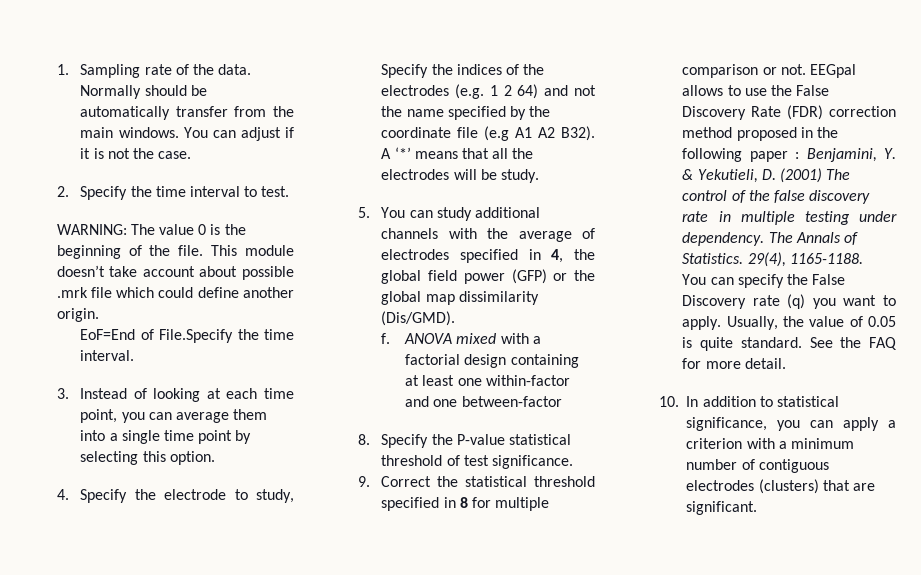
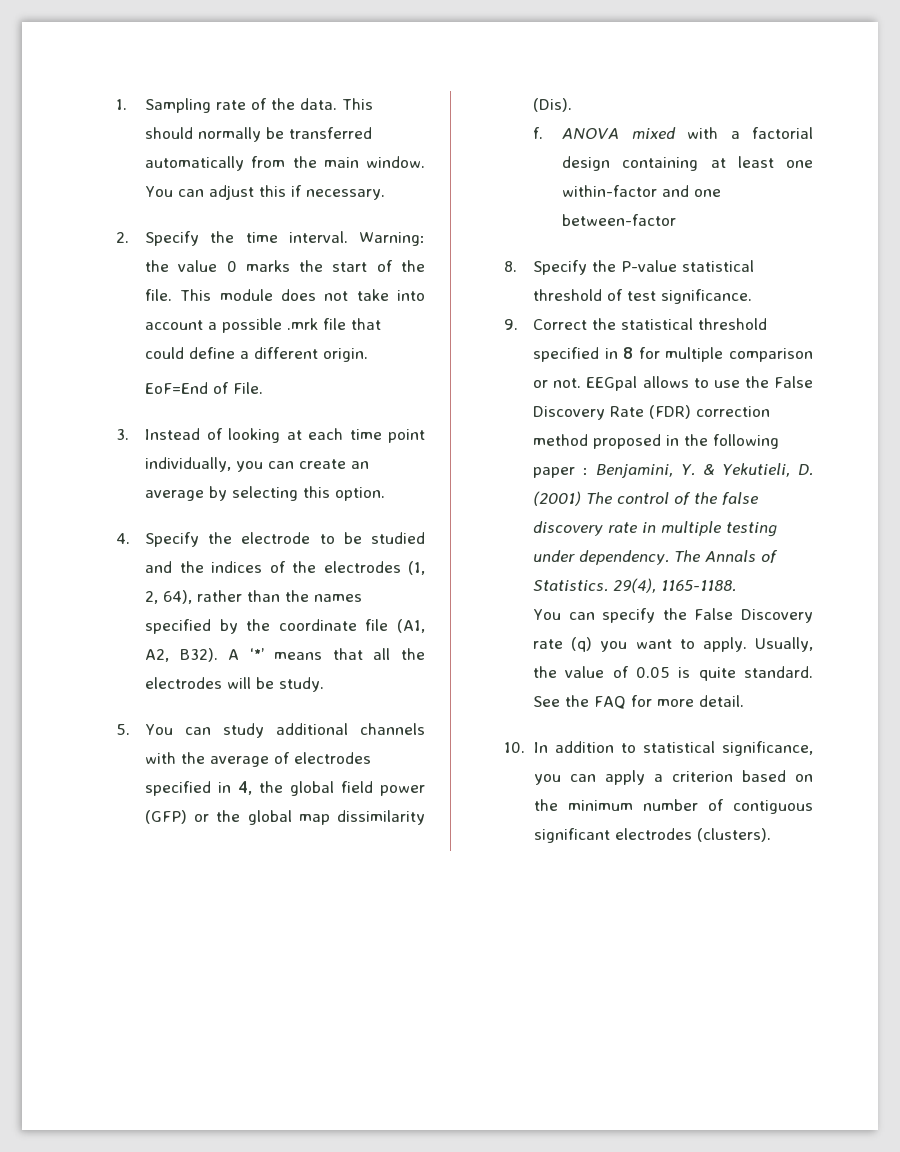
[80,85,207,99] [80,106,228,120] Normally should be automatically transfer -> [342,98,374,110] [145,127,373,142] [145,156,245,171] This should normally be transferred automatically
[118,127,179,138] windows. -> [366,156,425,168] window.
[285,127,294,138] [80,148,192,159] [56,186,290,200] [56,224,246,235] [56,245,121,259] if it is not the case. // 2. Specify the time interval to test. // WARNING: The value 0 is the beginning -> [259,185,386,200] [116,231,425,246] [145,260,368,272] this if necessary. // 2. Specify the time interval. Warning: the value 0 marks the start
[56,265,238,277] doesn’t take account about -> [281,289,425,301] [145,320,218,330] does not take into account a
[116,287,155,298] which -> [351,318,382,330] that
[243,287,294,298] another -> [240,347,319,359] a different
[159,329,294,343] [80,350,135,361] File.Specify the time interval. -> [233,382,264,394] File.
[80,409,268,423] [80,430,233,444] point, you can average them into a single time point -> [388,429,425,443] [145,457,370,472] [145,490,205,501] point individually, you can create an average
[256,489,294,503] [381,64,429,78] study, Specify -> [343,532,425,544] [145,561,173,573] be studied and
[455,84,596,99] [381,106,444,117] (e.g. 1 2 64) and not the name -> [408,561,425,575] [145,590,363,604] (1, 2, 64), rather than the names
[484,126,556,141] (e.g A1 A2 -> [397,619,426,633] [145,649,170,662] (A1, A2,
[381,311,456,326] (Dis/GMD). -> [533,98,573,112] (Dis).
[746,438,787,449] with a -> [741,770,813,782] [533,799,558,811] based on the
[686,479,876,494] [686,501,758,515] electrodes (clusters) that are significant. -> [533,828,771,843] significant electrodes (clusters).

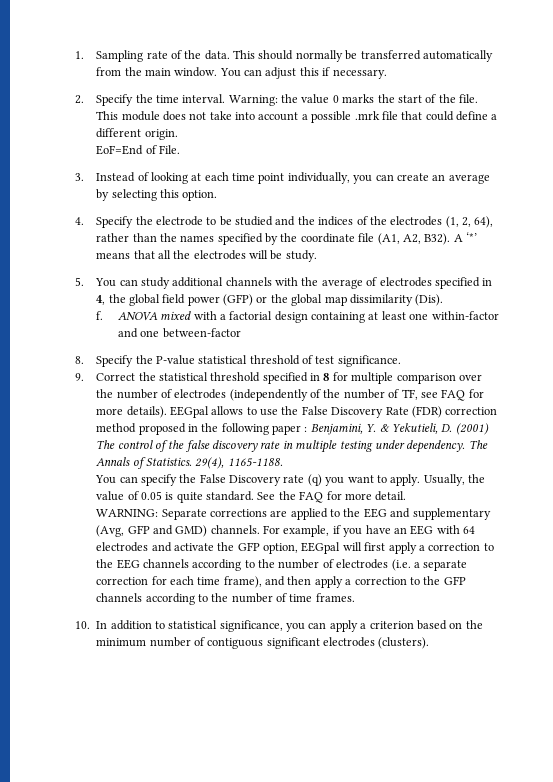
[533,378,582,388] or not. -> [458,374,482,381] [96,389,484,401] [96,406,167,418] over the number of electrodes (independently of the number of TF, see FAQ for more details).
(745, 701) none -> [96,508,491,520] [96,525,476,537] [96,542,494,554] [96,559,468,571] [96,576,466,588] [96,593,355,605] // WARNING: Separate corrections are applied to the EEG and supplementary (Avg, GFP and GMD) channels. For example, if you have an EEG with 64 electrodes and activate the GFP option, EEGpal will first apply a correction to the EEG channels according to the number of electrodes (i.e. a separate correction for each time frame), and then apply a correction to the GFP channels according to the number of time frames.

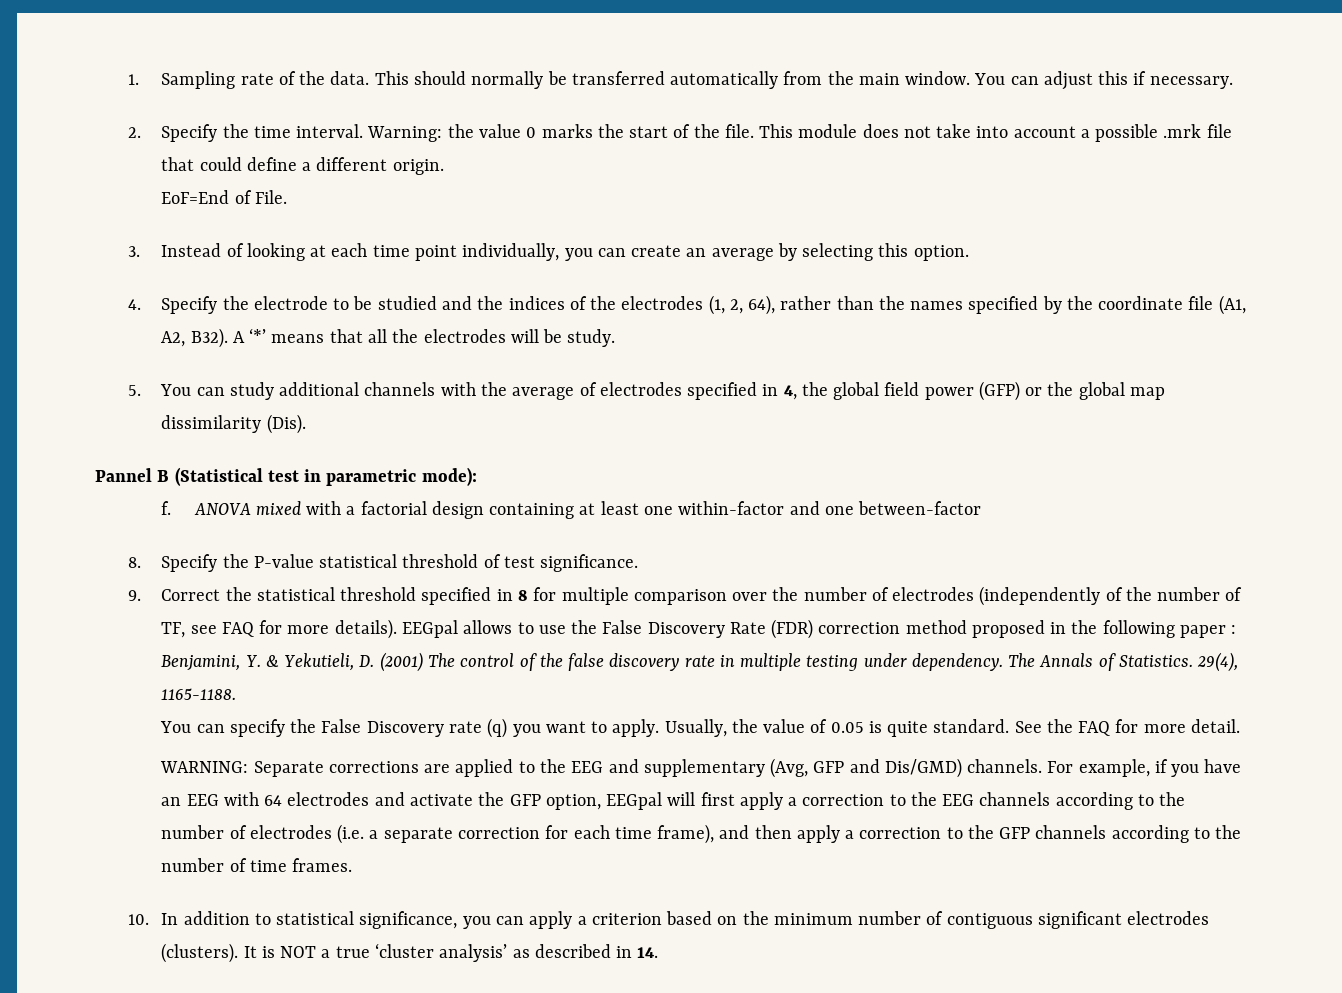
(444, 300) none -> [95,467,477,486] // Pannel B (Statistical test in parametric mode):
[175,525,208,537] GMD) -> [884,758,962,778] Dis/GMD)
(430, 643) none -> [243,943,659,962] It is NOT a true ‘cluster analysis’ as described in 14.

